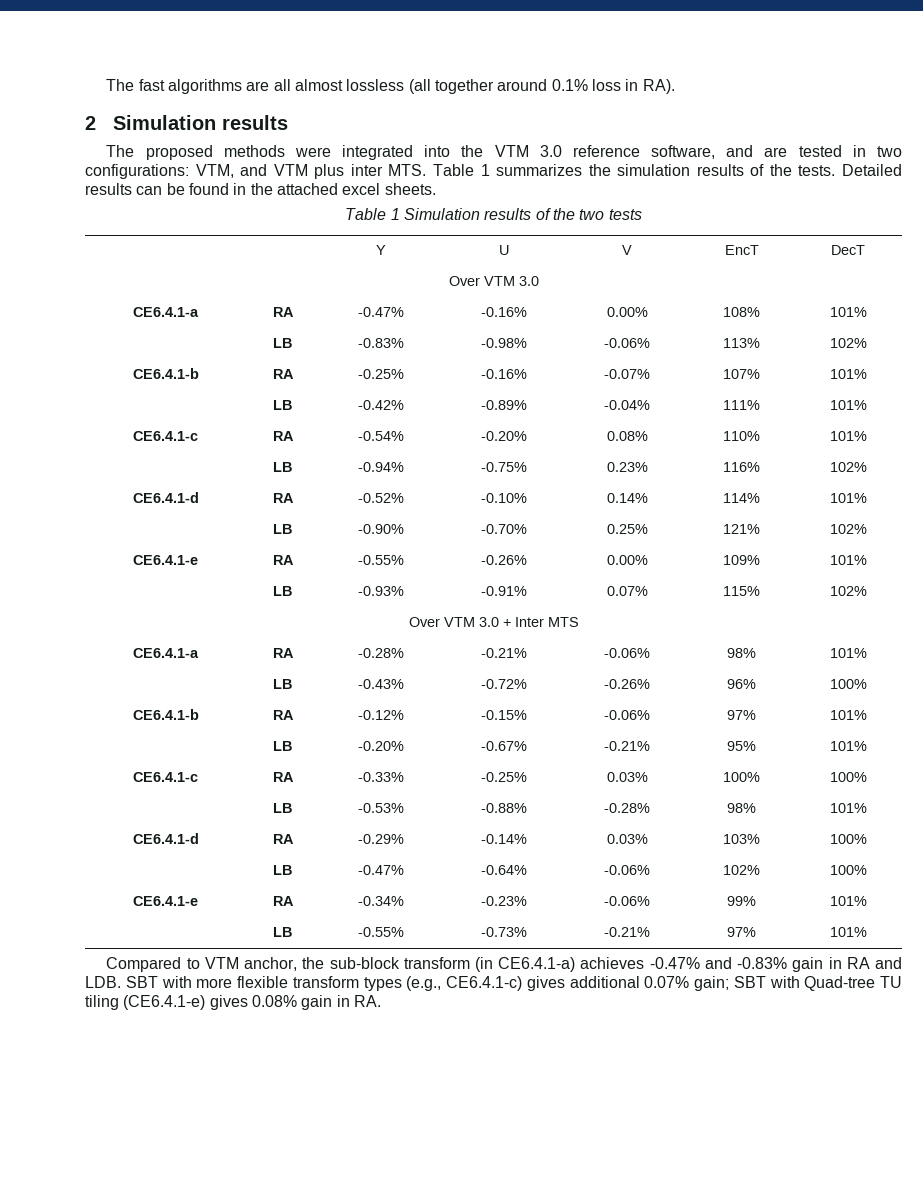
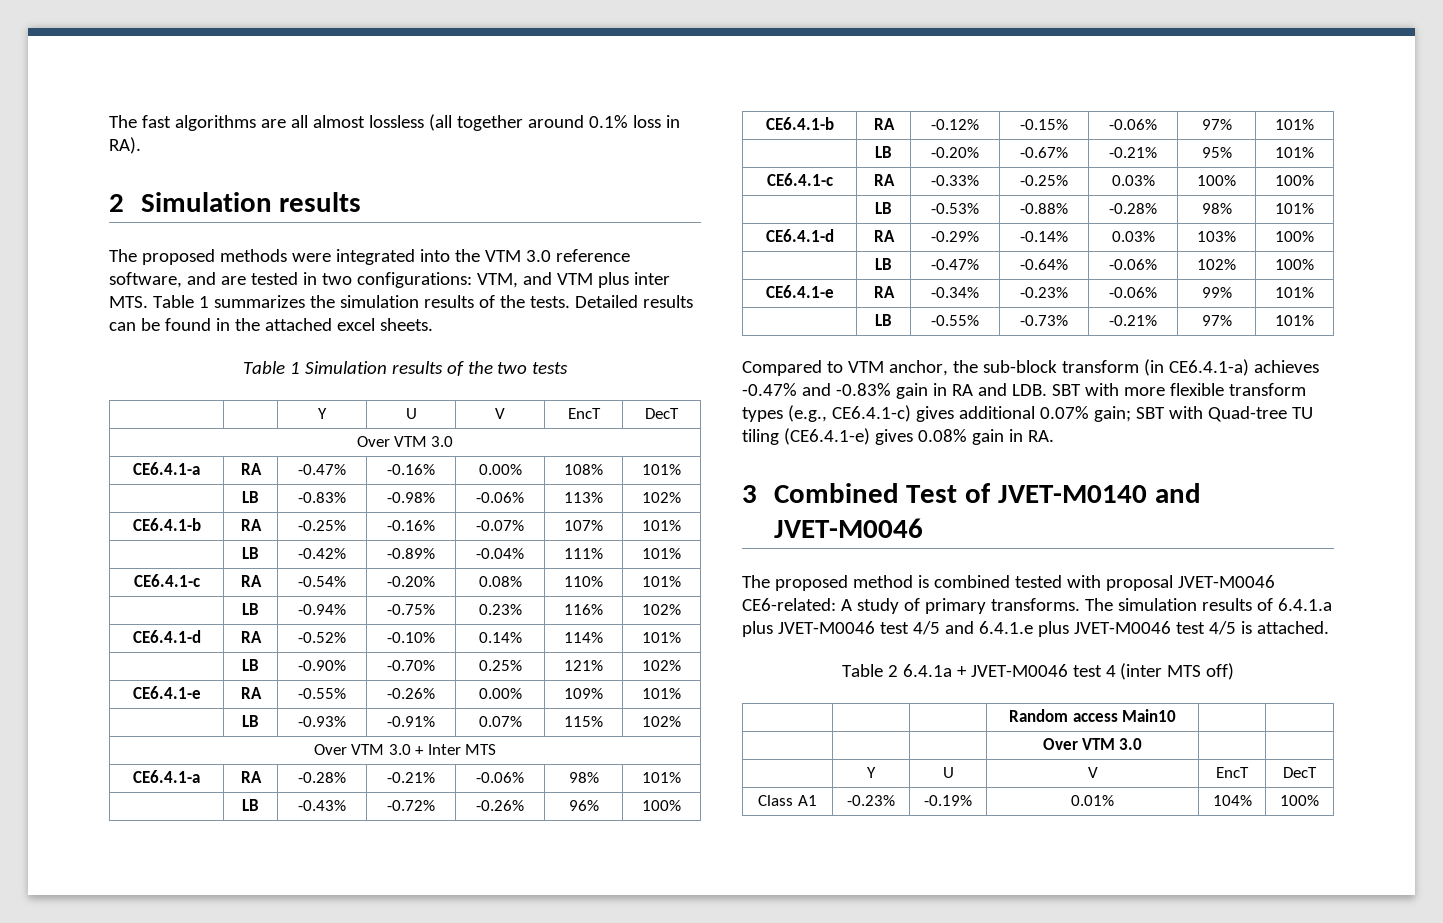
(381, 1001) none -> [742,483,1201,503] [773,518,923,538] [742,575,1275,591] [742,598,1332,614] [742,621,1329,637] [841,663,1235,680] [1009,709,1176,722] [1042,738,1143,750] [867,767,876,778] [942,767,954,778] [1087,767,1098,778] [1216,767,1249,778] [1283,767,1317,778] [758,795,817,806] [847,795,895,806] [924,795,972,806] [1071,795,1114,806] [1212,795,1252,806] [1280,795,1319,806] // 3 Combined Test of JVET-M0140 and JVET-M0046 // The proposed method is combined tested with proposal JVET-M0046 CE6-related: A study of primary transforms. The simulation results of 6.4.1.a plus JVET-M0046 test 4/5 and 6.4.1.e plus JVET-M0046 test 4/5 is attached. // Table 2 6.4.1a + JVET-M0046 test 4 (inter MTS off) // | | | Random access Main10 | | // | | | Over VTM 3.0 | | // | Y | U | V | EncT | DecT // Class A1 | -0.23% | -0.19% | 0.01% | 104% | 100%

